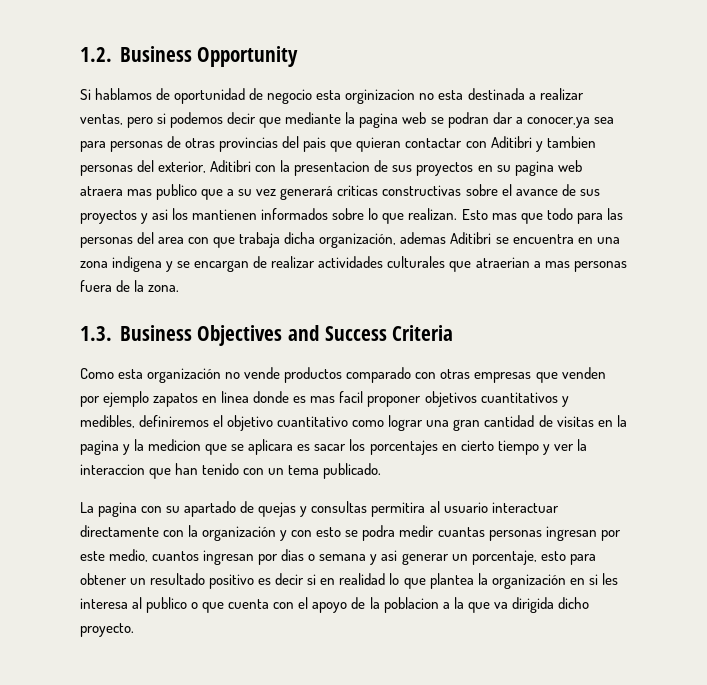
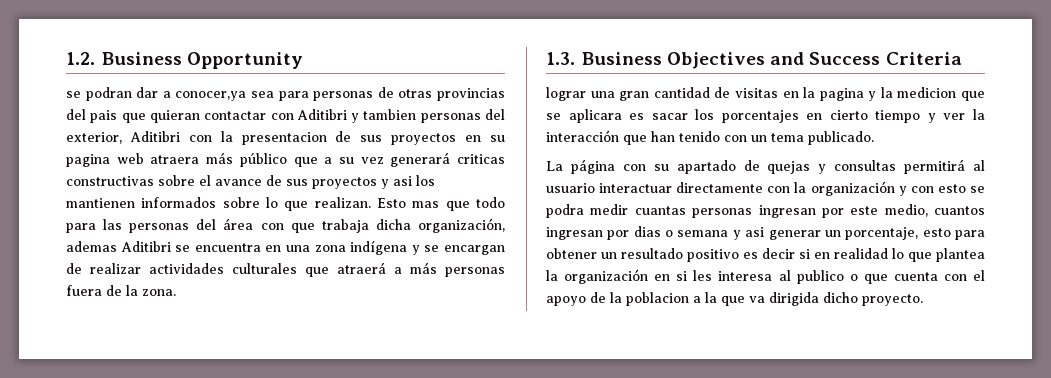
[80,88,584,104] [80,112,427,128] Si hablamos de oportunidad de negocio esta orginizacion no esta destinada a realizar ventas, pero si podemos decir que mediante la pagina web -> (304, 60) none
[127,184,198,200] mas publico -> [206,152,287,167] más público
[158,237,185,244] area -> [223,218,254,230] área
[112,256,163,272] indigena -> [350,240,408,255] indígena
[475,257,570,268] atraerian a mas -> [337,262,437,274] atraerá a más
[80,367,606,383] [80,391,569,407] [80,415,385,431] Como esta organización no vende productos comparado con otras empresas que venden por ejemplo zapatos en linea donde es mas facil proponer objetivos cuantitativos y medibles, definiremos el objetivo cuantitativo como -> (962, 58) none
[80,464,145,475] interaccion -> [546,130,619,142] interacción
[98,502,138,517] pagina -> [570,159,615,174] página
[371,502,426,517] permitira -> [904,159,966,174] permitirá

